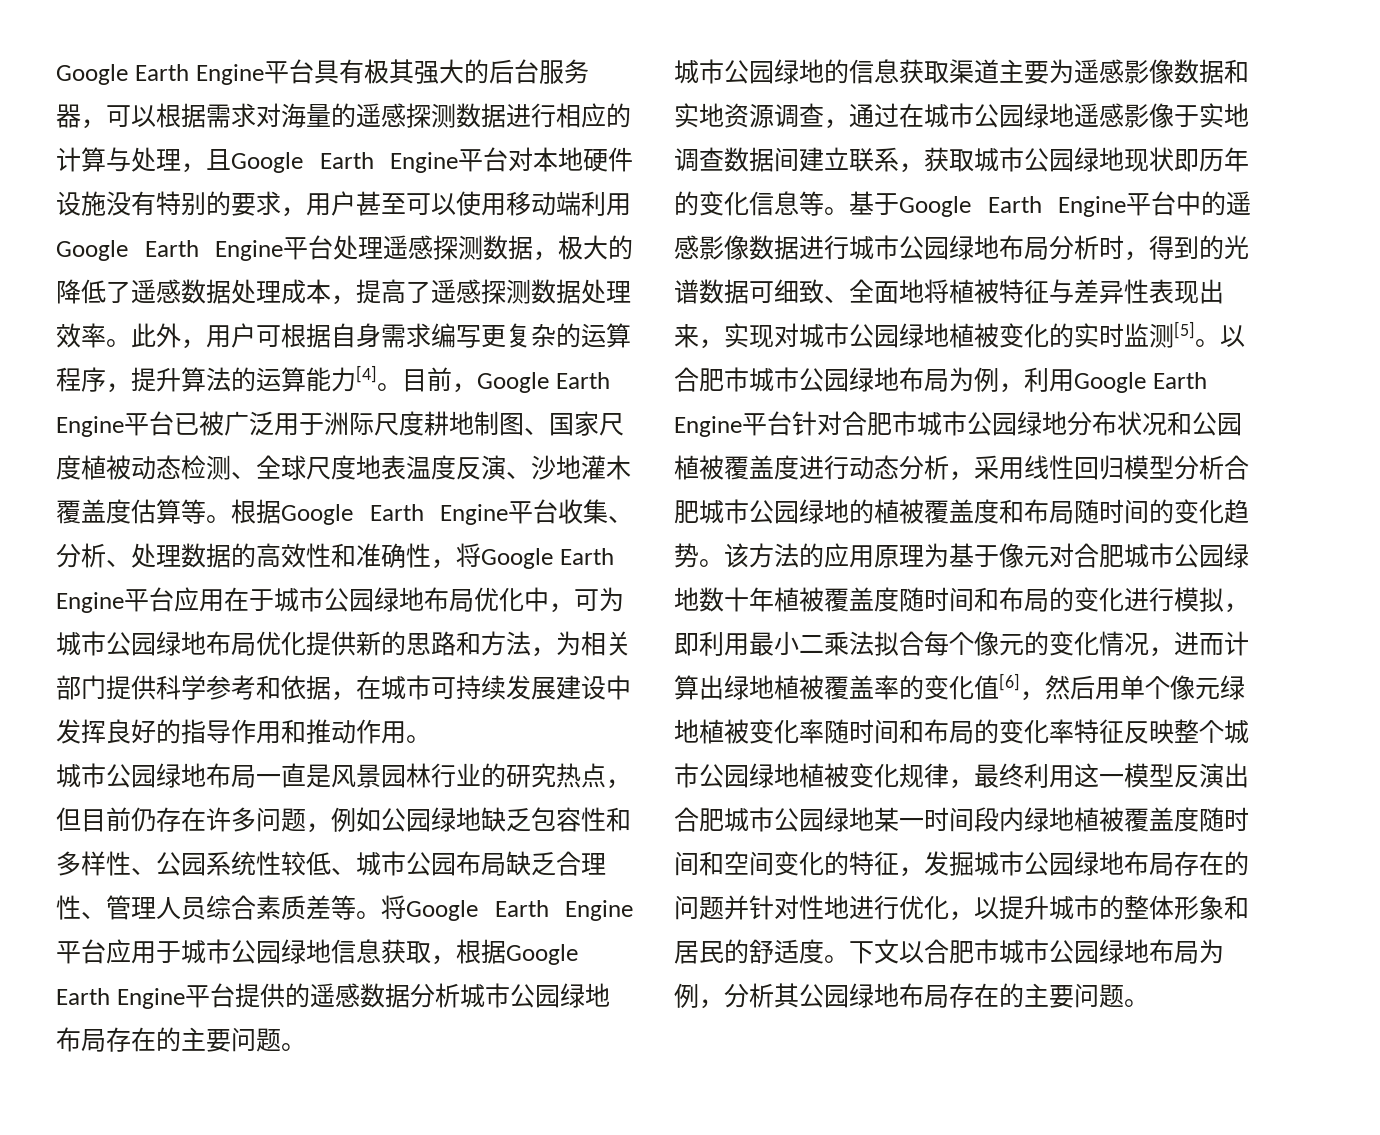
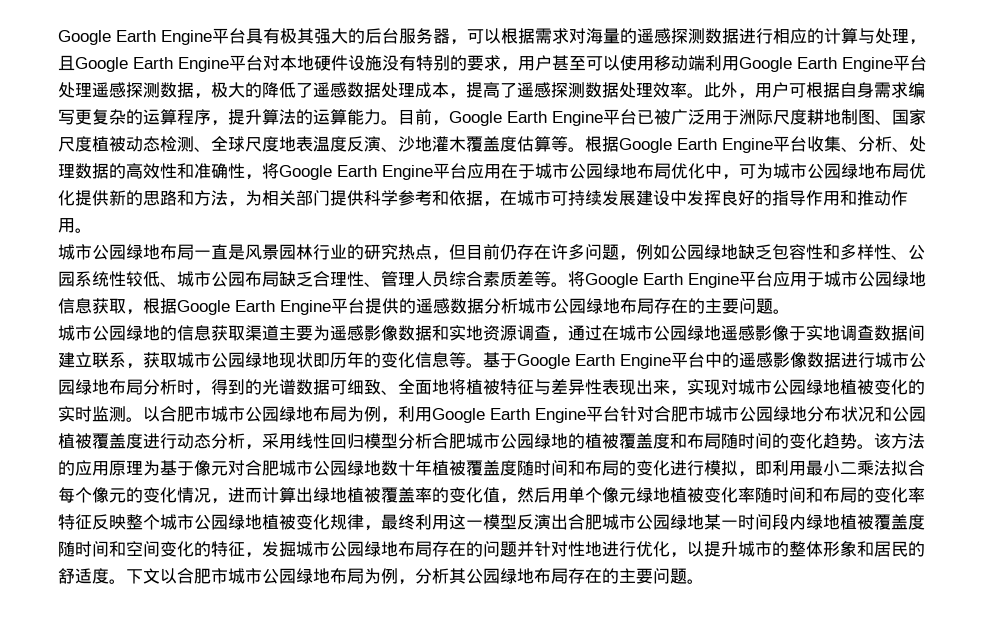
[356,365,377,383] [4] -> (381, 117) none
[1174,321,1195,339] [5] -> (126, 414) none
[999,673,1020,691] [6] -> (500, 495) none

